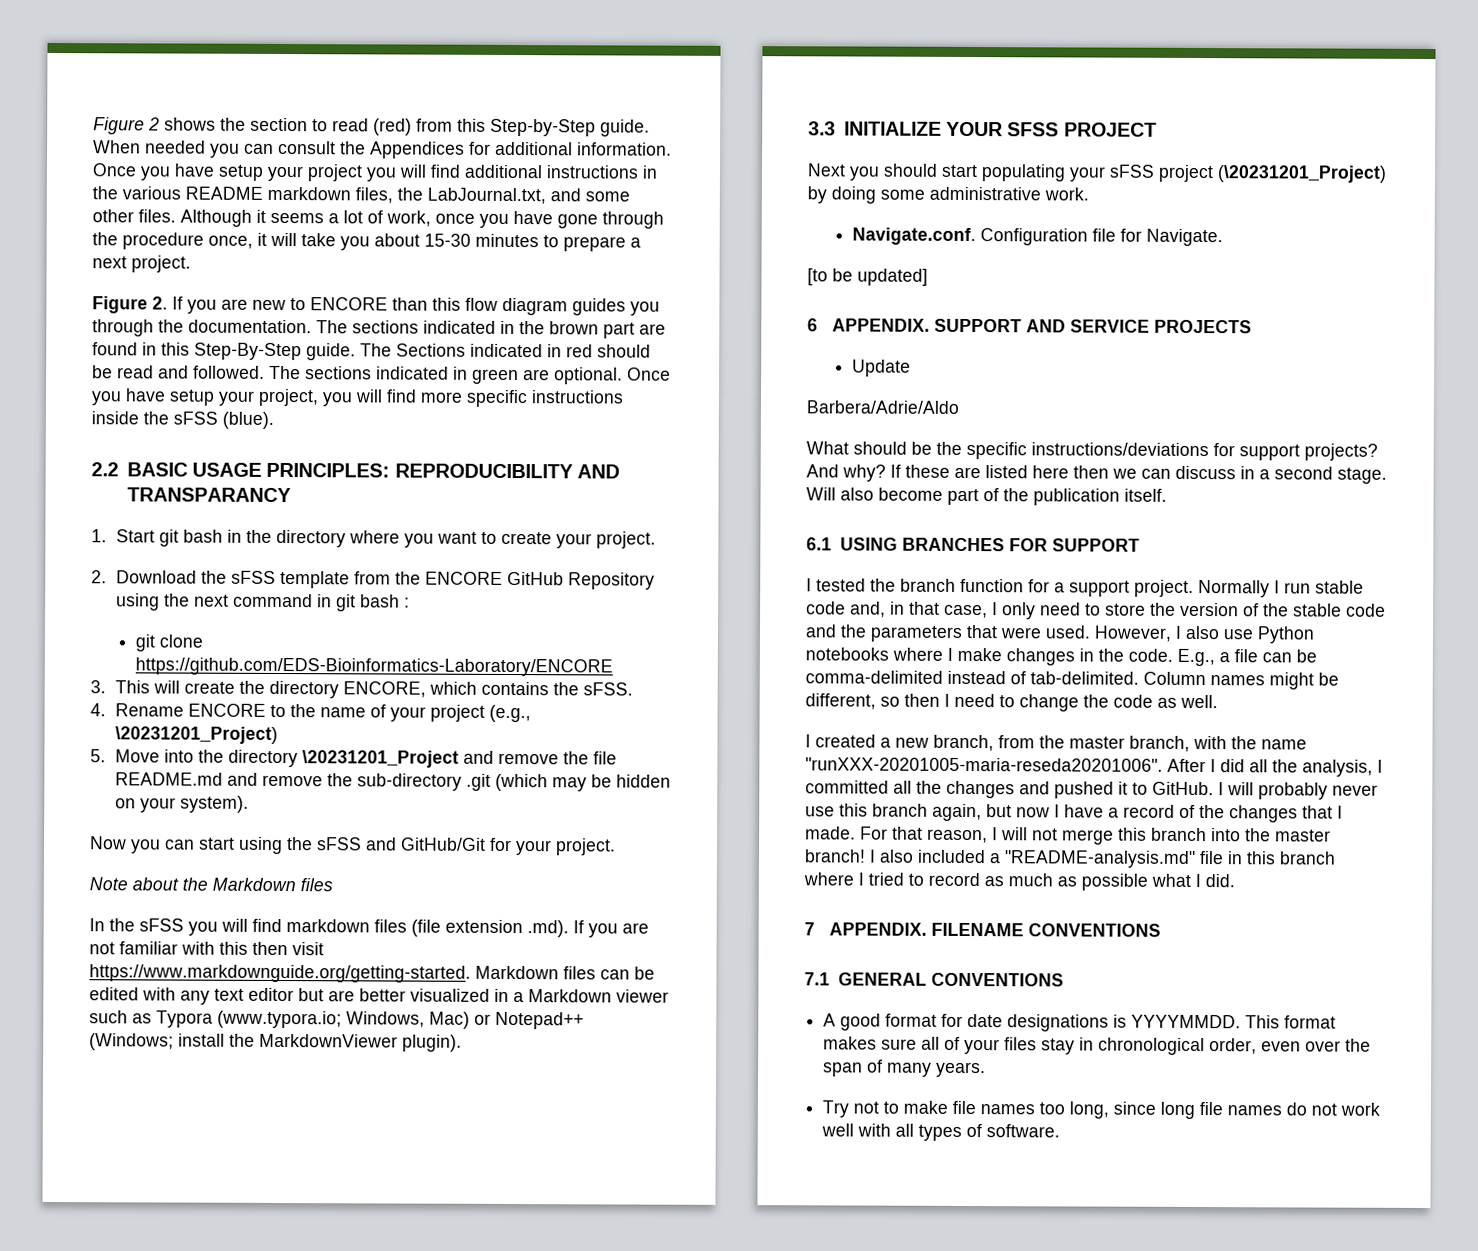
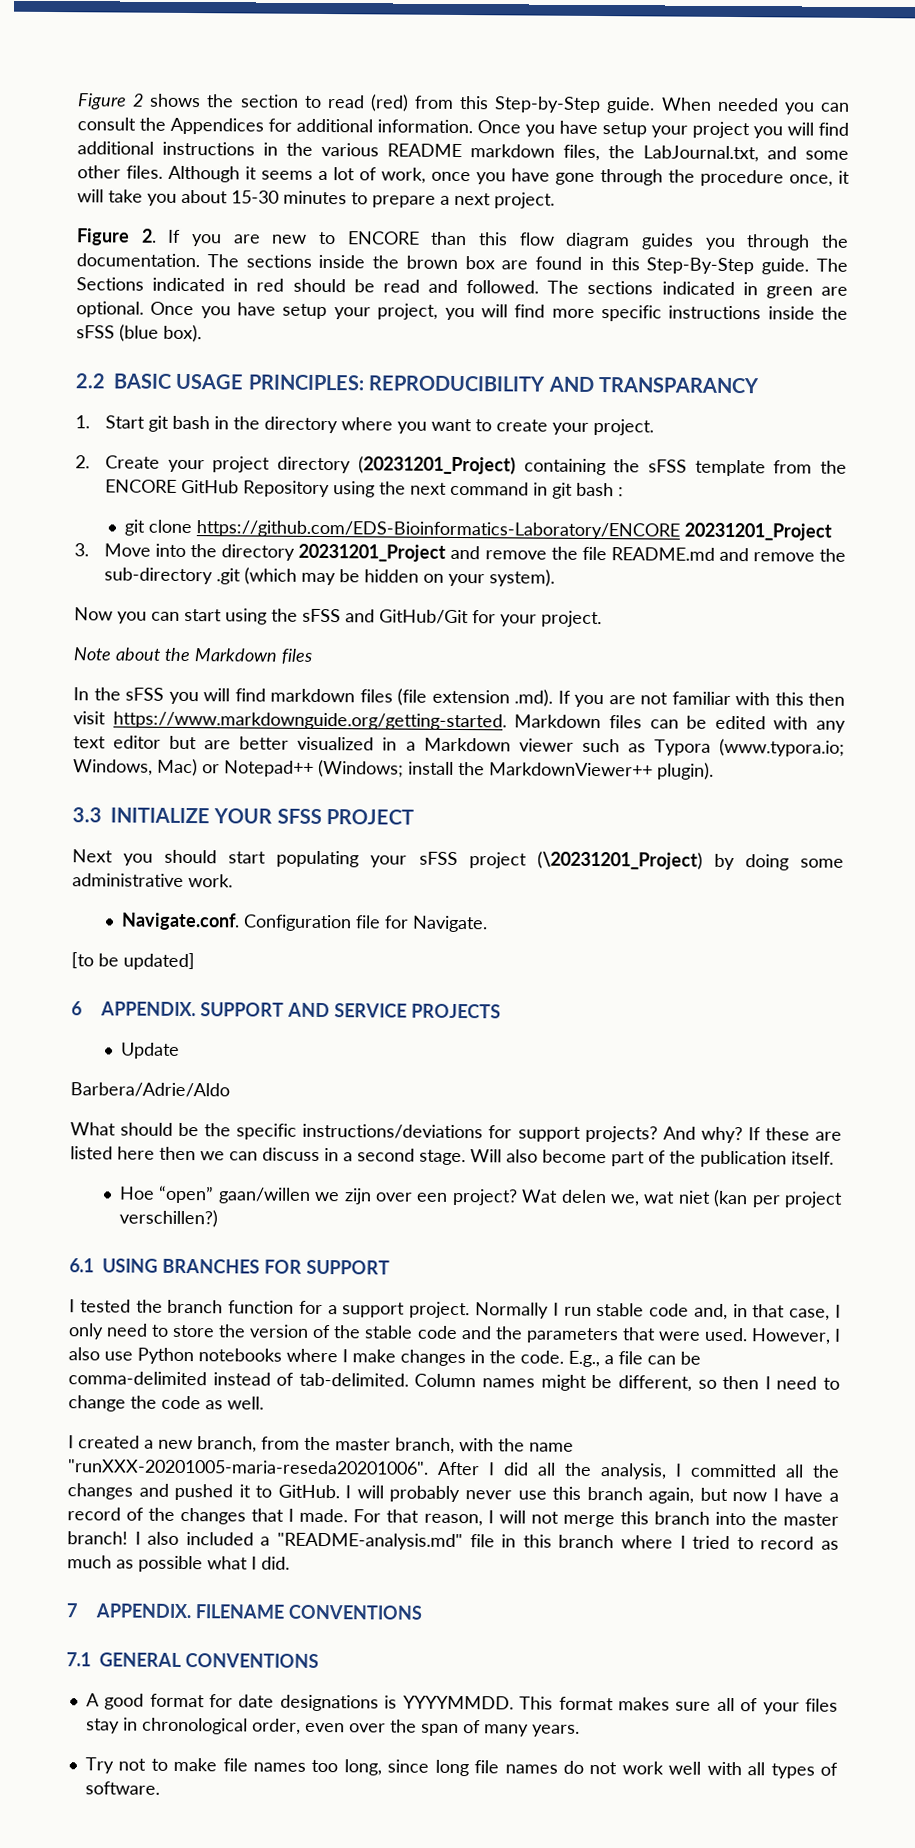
[423,320,515,335] indicated in -> [318,254,366,269] inside
[603,322,635,339] part -> [464,256,495,270] box
[222,411,274,429] (blue). -> [119,324,202,343] (blue box).
[116,570,198,584] Download -> [105,455,606,476] Create your project directory (20231201_Project) containing
[90,680,634,699] [90,703,532,723] [115,726,279,744] [90,749,106,763] // 3. This will create the directory ENCORE, which contains the sFSS. // 4. Rename ENCORE to the name of your project (e.g., \20231201_Project) // 5. -> [683,522,832,541] [74,543,89,557] 20231201_Project // 3.
[302,750,460,768] \20231201_Project -> [298,543,447,562] 20231201_Project
[259,1033,398,1048] MarkdownViewer -> [489,762,653,777] MarkdownViewer++
(1167, 495) none -> [118,1185,844,1208] [118,1209,218,1228] // Hoe “open” gaan/willen we zijn over een project? Wat delen we, wat niet (kan per project verschillen?)

